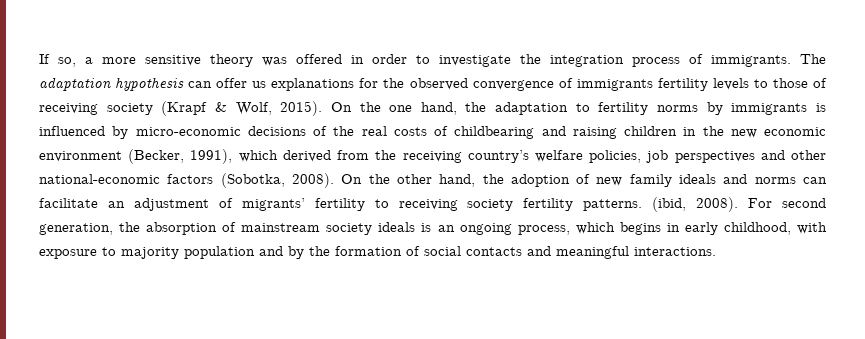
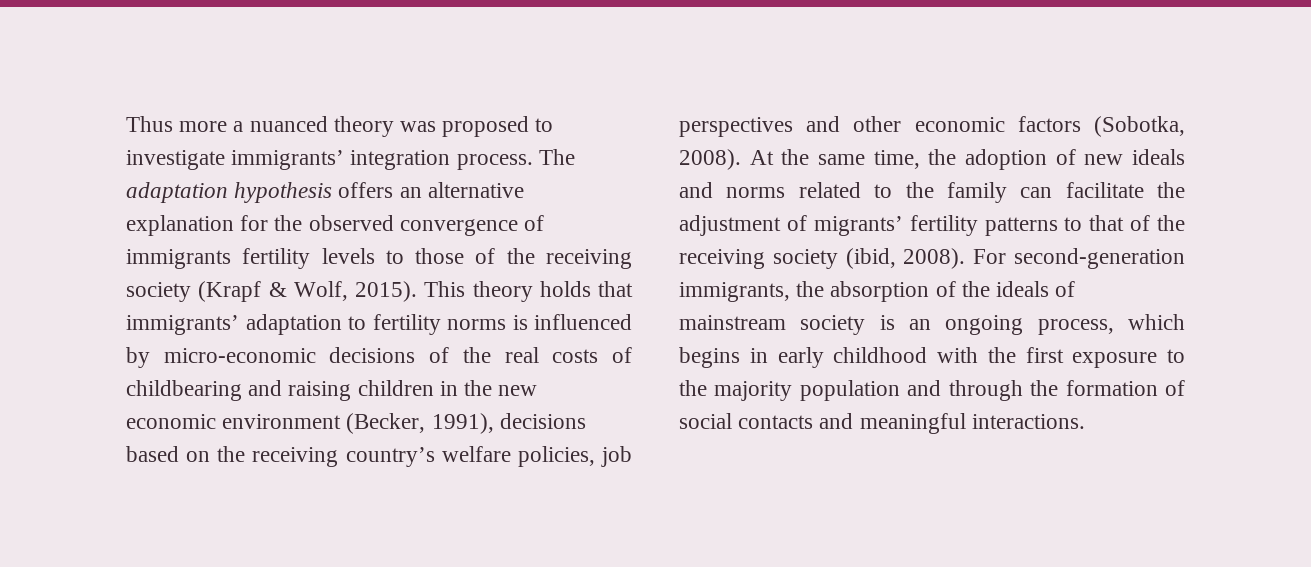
[39,54,826,67] [39,77,355,91] If so, a more sensitive theory was offered in order to investigate the integration process of immigrants. The adaptation hypothesis can offer us explanations -> [126,116,554,137] [126,149,575,170] [126,182,524,203] [126,215,234,236] Thus more a nuanced theory was proposed to investigate immigrants’ integration process. The adaptation hypothesis offers an alternative explanation
(827, 83) none -> [506,248,535,264] the
[330,102,487,115] On the one hand, the -> [424,281,633,302] [126,315,239,335] This theory holds that immigrants’
[706,102,808,115] by immigrants -> (506, 324) none
[238,150,370,162] which derived from -> [499,413,586,429] [126,446,211,462] decisions based on
[39,174,160,184] national-economic -> [914,117,1005,132] economic
[341,174,476,187] On the other hand, -> [749,149,920,169] At the same time,
[629,174,672,187] family -> (1124, 159) none
(796, 180) none -> [798,182,1007,203] related to the family
[107,201,125,208] an -> [1157,182,1185,198] the
[374,198,643,211] to receiving society fertility patterns. -> [984,215,1185,236] [679,249,838,269] patterns to that of the receiving society
[782,198,827,208] [39,223,113,235] second generation, -> [1014,248,1185,269] [679,282,790,302] second-generation immigrants,
(237, 227) none -> [961,281,1076,297] the ideals of
[378,222,416,232] ideals -> (866, 325) none
[723,222,827,235] childhood, with -> [833,347,1064,363] childhood with the first
(116, 251) none -> [679,380,707,396] the
[288,246,304,259] by -> [948,380,1023,401] through

